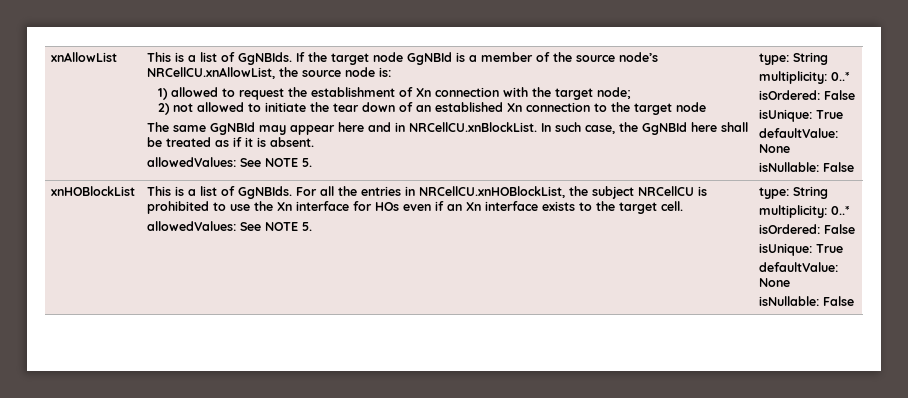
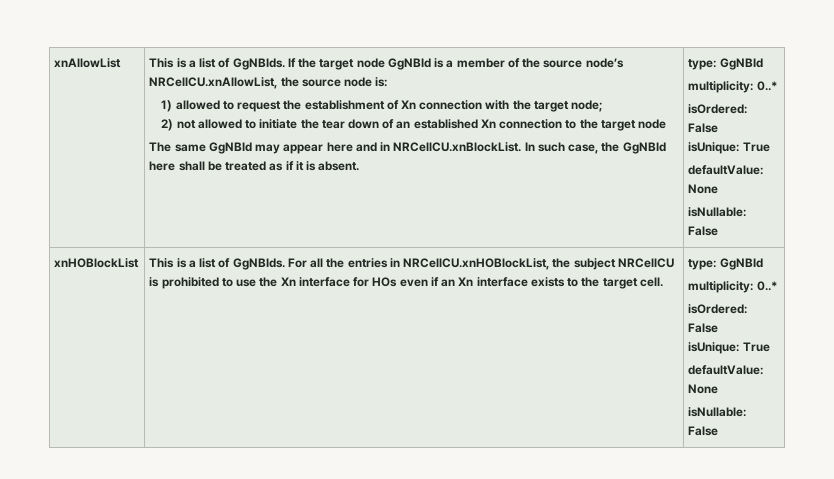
[146,157,312,167] [758,52,828,65] // allowedValues: See NOTE 5. | type: String -> [688,58,763,70] | type: GgNBId
[146,221,312,231] [758,186,828,199] // allowedValues: See NOTE 5. | type: String -> [688,258,763,270] | type: GgNBId

